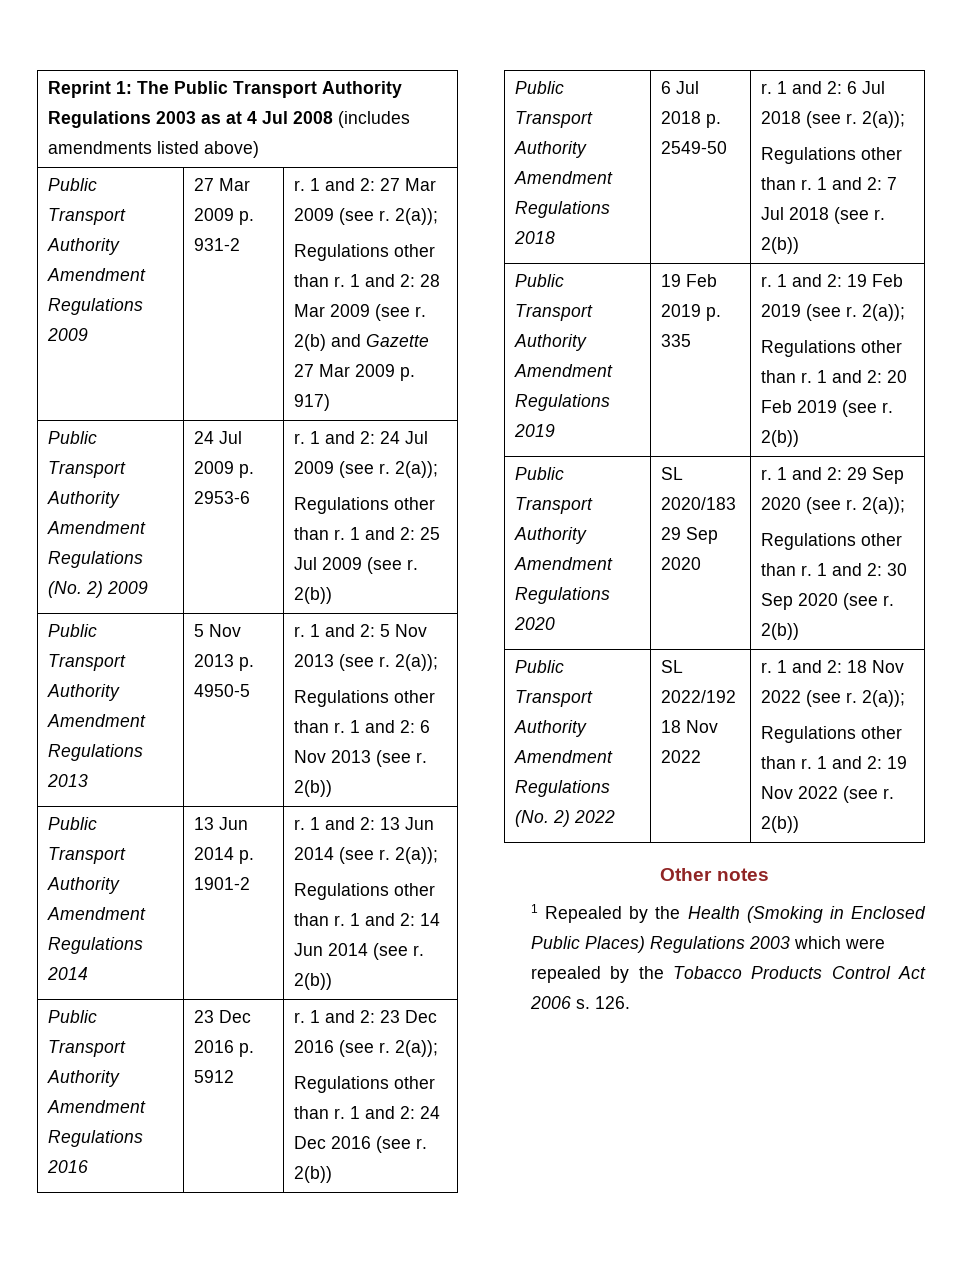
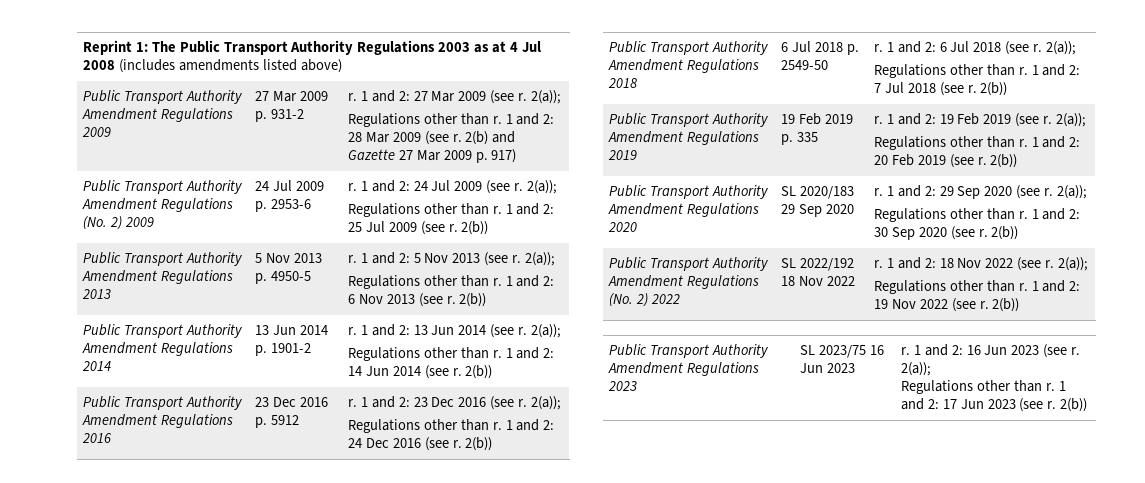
[660,868,769,881] [530,904,926,923] [530,936,885,953] [530,966,926,983] [529,996,630,1009] // Other notes // 1 Repealed by the Health (Smoking in Enclosed Public Places) Regulations 2003 which were repealed by the Tobacco Products Control Act 2006 s. 126. -> [608,344,769,358] [607,362,759,376] [607,381,637,391] [799,345,884,358] [799,363,855,373] [900,344,1081,358] [900,362,931,376] [900,380,1066,394] [900,398,1088,412] // Public Transport Authority Amendment Regulations 2023 | SL 2023/75 16 Jun 2023 | r. 1 and 2: 16 Jun 2023 (see r. 2(a)); // Regulations other than r. 1 and 2: 17 Jun 2023 (see r. 2(b))

